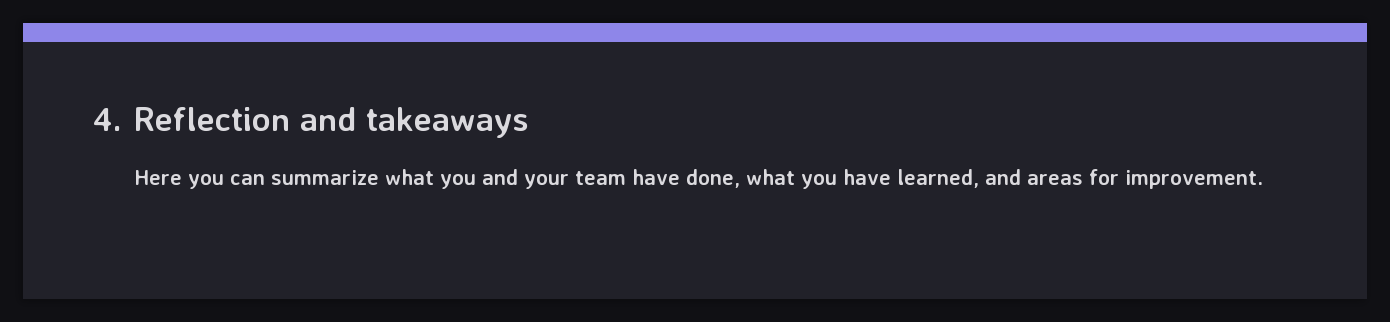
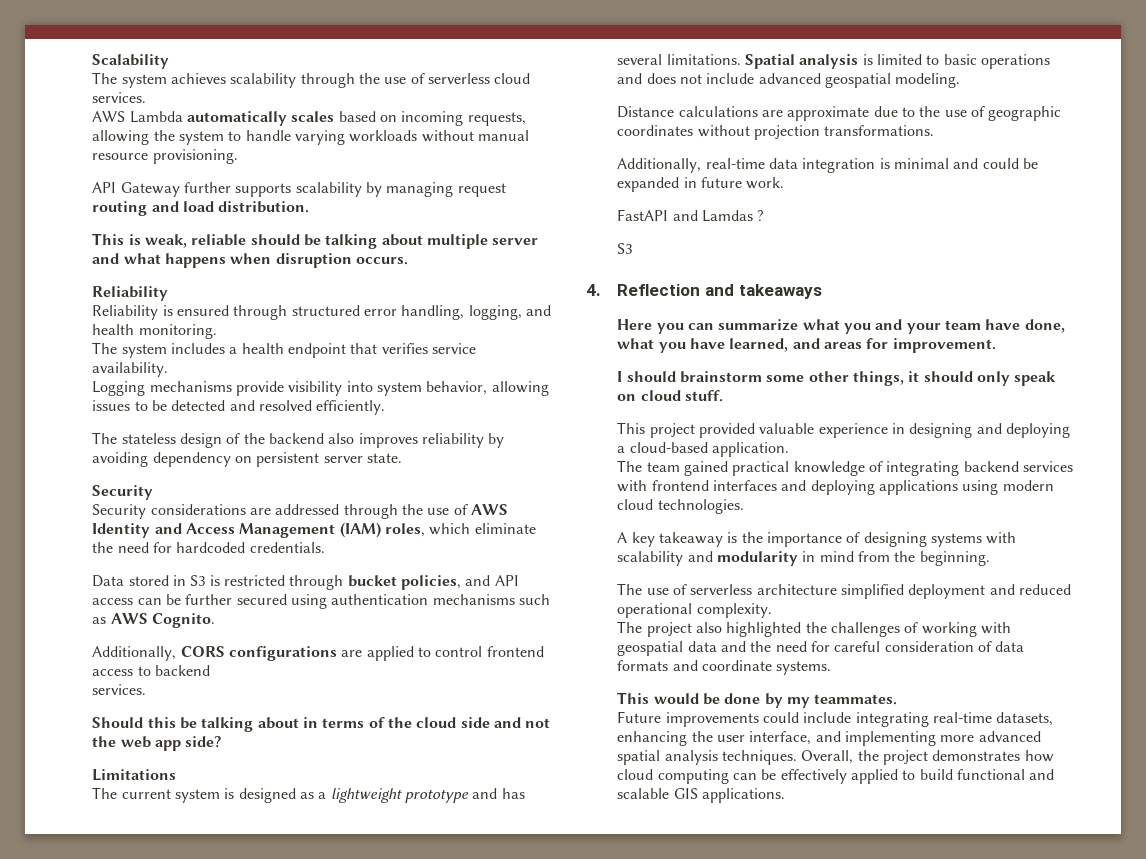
(93, 119) none -> [92,54,170,69] [92,72,531,88] [92,92,147,103] [92,111,526,126] [92,130,529,145] [92,149,238,164] [92,182,506,197] [92,201,310,216] [92,233,539,249] [92,253,409,268] [92,286,169,301] [92,305,551,320] [92,324,217,339] [92,342,476,358] [92,362,169,377] [92,381,549,396] [92,400,386,415] [92,432,505,448] [92,452,403,467] [92,485,154,500] [92,504,508,519] [92,522,536,538] [92,542,325,553] [92,575,519,590] [92,594,550,609] [92,613,216,628] [92,646,544,661] [92,665,211,676] [92,684,147,695] [92,717,551,732] [92,736,222,751] [92,769,177,781] [92,787,525,803] [617,54,1050,69] [617,73,961,88] [617,106,1062,121] [617,125,935,140] [617,158,1038,173] [617,177,785,192] [617,209,764,222] [617,243,633,254] Scalability // The system achieves scalability through the use of serverless cloud services. // AWS Lambda automatically scales based on incoming requests, allowing the system to handle varying workloads without manual resource provisioning. // API Gateway further supports scalability by managing request routing and load distribution. // This is weak, reliable should be talking about multiple server and what happens when disruption occurs. // Reliability // Reliability is ensured through structured error handling, logging, and health monitoring. // The system includes a health endpoint that verifies service availability. // Logging mechanisms provide visibility into system behavior, allowing issues to be detected and resolved efficiently. // The stateless design of the backend also improves reliability by avoiding dependency on persistent server state. // Security // Security considerations are addressed through the use of AWS Identity and Access Management (IAM) roles, which eliminate the need for hardcoded credentials. // Data stored in S3 is restricted through bucket policies, and API access can be further secured using authentication mechanisms such as AWS Cognito. // Additionally, CORS configurations are applied to control frontend access to backend // services. // Should this be talking about in terms of the cloud side and not the web app side? // Limitations // The current system is designed as a lightweight prototype and has several limitations. Spatial analysis is limited to basic operations and does not include advanced geospatial modeling. // Distance calculations are approximate due to the use of geographic coordinates without projection transformations. // Additionally, real-time data integration is minimal and could be expanded in future work. // FastAPI and Lamdas ? // S3 //
(1263, 179) none -> [617,371,1057,386] [617,390,724,402] [617,422,1070,438] [617,442,790,457] [617,460,1073,476] [617,480,1054,495] [617,499,744,514] [617,532,1017,547] [617,551,990,566] [617,583,1071,599] [617,603,772,618] [617,621,1011,637] [617,641,1025,656] [617,660,832,675] [617,692,898,708] [617,711,1054,727] [617,731,1041,746] [617,750,1054,765] [617,769,1055,784] [617,788,786,803] // I should brainstorm some other things, it should only speak on cloud stuff. // This project provided valuable experience in designing and deploying a cloud-based application. // The team gained practical knowledge of integrating backend services with frontend interfaces and deploying applications using modern cloud technologies. // A key takeaway is the importance of designing systems with scalability and modularity in mind from the beginning. // The use of serverless architecture simplified deployment and reduced operational complexity. // The project also highlighted the challenges of working with geospatial data and the need for careful consideration of data formats and coordinate systems. // This would be done by my teammates. // Future improvements could include integrating real-time datasets, enhancing the user interface, and implementing more advanced spatial analysis techniques. Overall, the project demonstrates how cloud computing can be effectively applied to build functional and scalable GIS applications.

